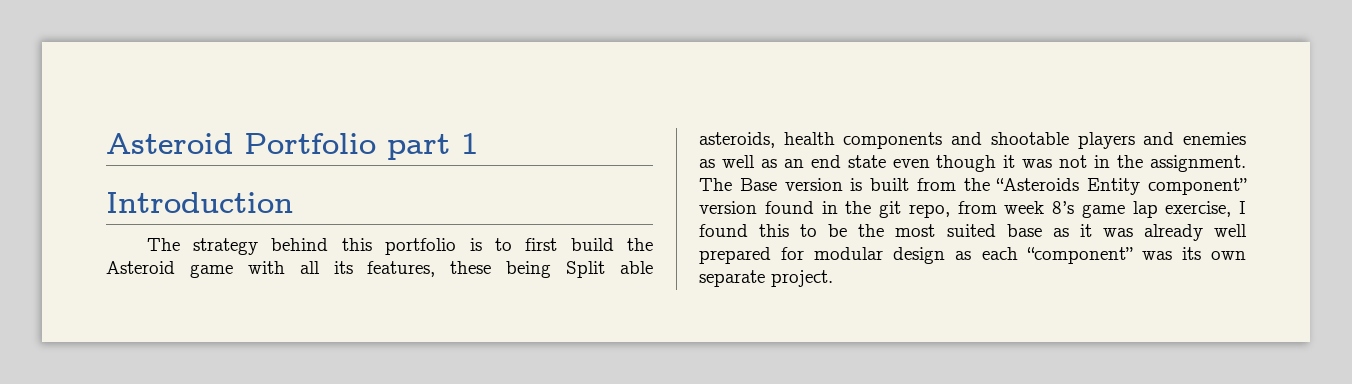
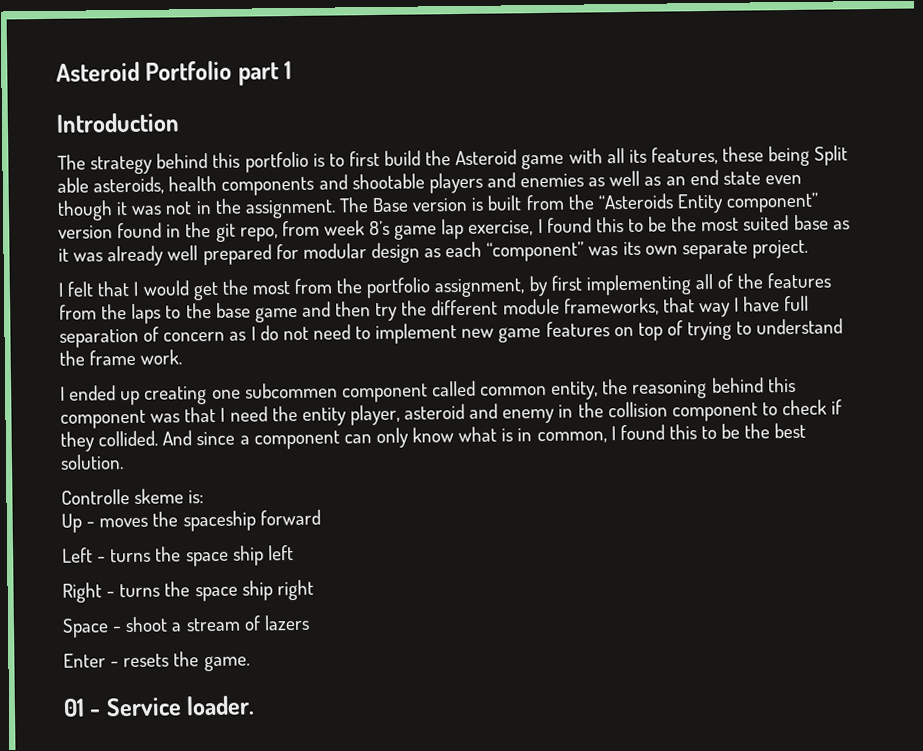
(833, 278) none -> [58,272,832,301] [59,295,810,324] [59,318,844,348] [59,349,183,366] [60,376,796,406] [60,399,843,429] [60,422,807,452] [60,454,124,470] [61,488,205,505] [61,509,321,533] [62,545,294,567] [62,579,314,603] [62,614,310,638] [63,651,250,672] [63,695,256,717] // I felt that I would get the most from the portfolio assignment, by first implementing all of the features from the laps to the base game and then try the different module frameworks, that way I have full separation of concern as I do not need to implement new game features on top of trying to understand the frame work. // I ended up creating one subcommen component called common entity, the reasoning behind this component was that I need the entity player, asteroid and enemy in the collision component to check if they collided. And since a component can only know what is in common, I found this to be the best solution. // Controlle skeme is: // Up - moves the spaceship forward // Left - turns the space ship left // Right - turns the space ship right // Space - shoot a stream of lazers // Enter - resets the game. // 01 - Service loader.

